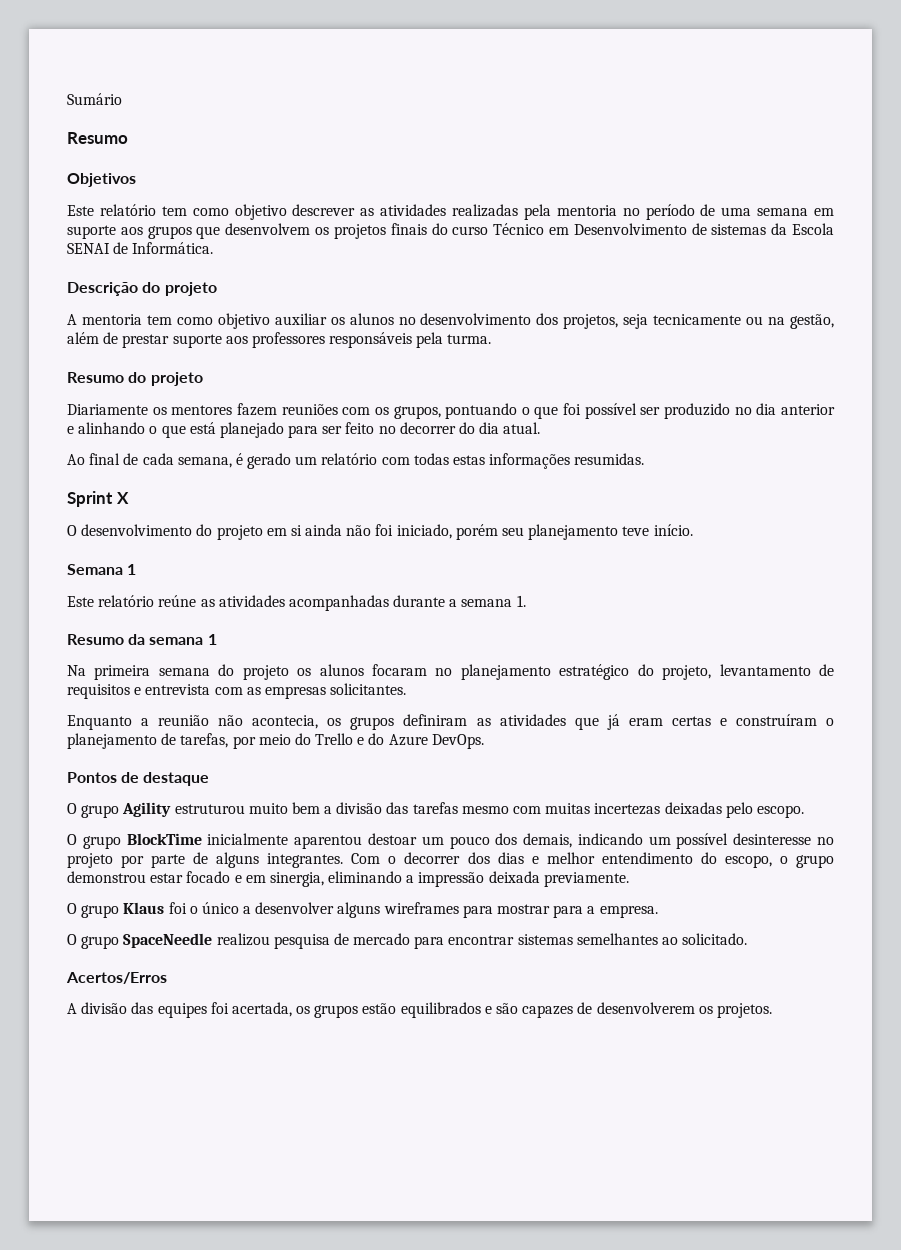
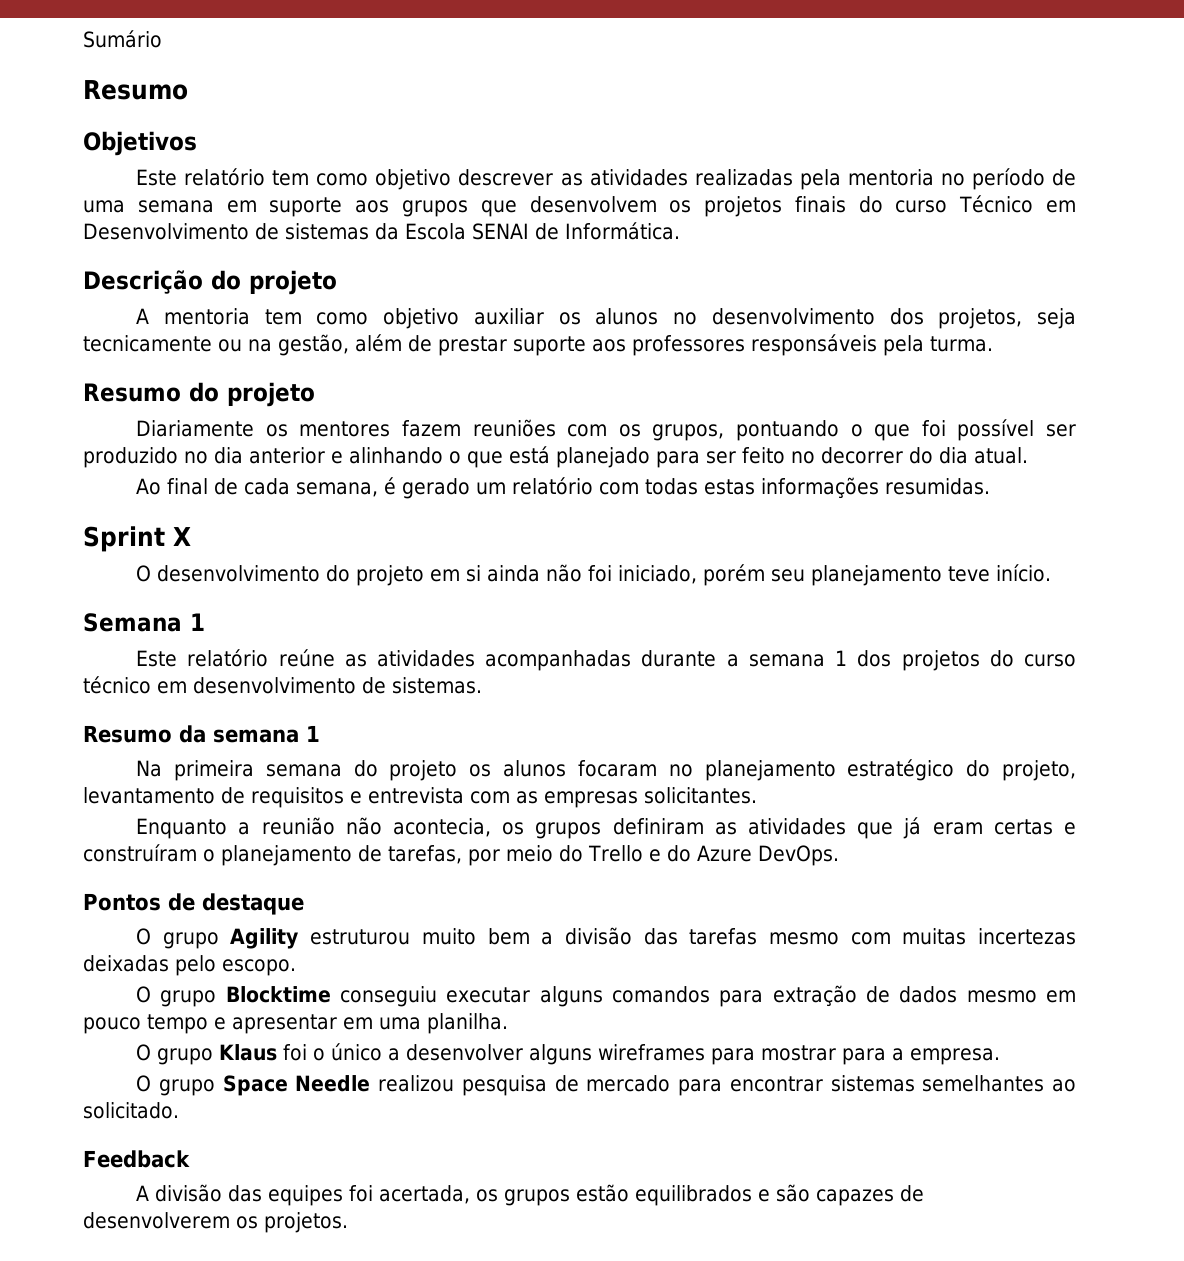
[516,595,526,607] 1. -> [835,650,1076,671] [83,676,482,694] 1 dos projetos do curso técnico em desenvolvimento de sistemas.
[126,833,835,849] [67,852,834,868] [67,871,629,887] BlockTime inicialmente aparentou destoar um pouco dos demais, indicando um possível desinteresse no projeto por parte de alguns integrantes. Com o decorrer dos dias e melhor entendimento do escopo, o grupo demonstrou estar focado e em sinergia, eliminando a impressão deixada previamente. -> [225,985,1076,1007] [83,1013,508,1034] Blocktime conseguiu executar alguns comandos para extração de dados mesmo em pouco tempo e apresentar em uma planilha.
[123,933,213,948] SpaceNeedle -> [222,1075,371,1096] Space Needle
[66,972,167,984] Acertos/Erros -> [83,1150,190,1168] Feedback

